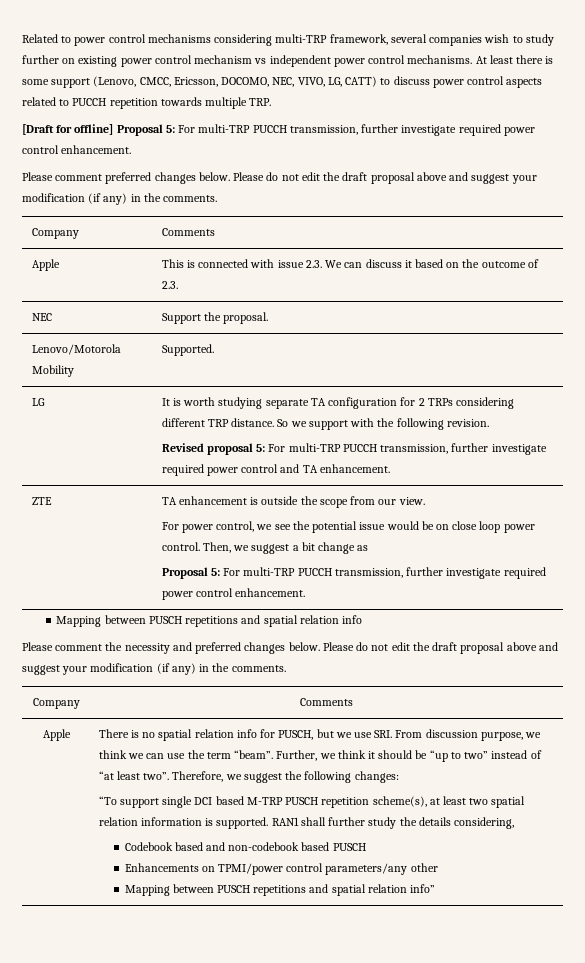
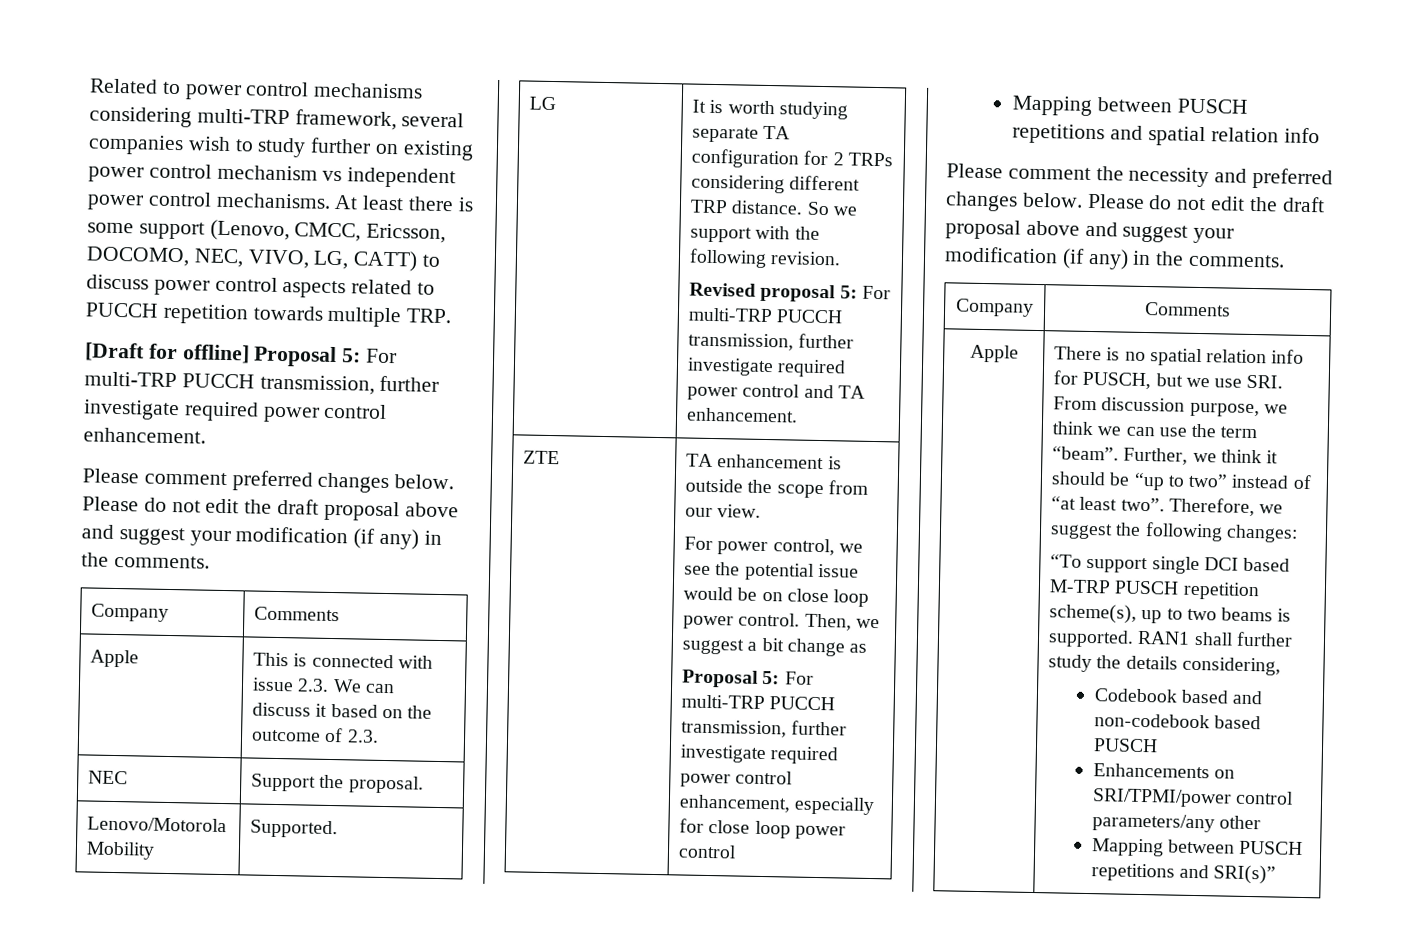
[235,588,306,597] enhancement. -> [679,794,876,816] [679,818,846,840] [678,844,738,859] enhancement, especially for close loop power control
[429,796,526,808] [98,817,202,826] at least two spatial relation information -> [1141,607,1274,624] up to two beams
[217,863,283,875] TPMI/power -> [1091,788,1232,808] SRI/TPMI/power
[331,884,436,896] spatial relation info” -> [1213,864,1277,885] SRI(s)”

